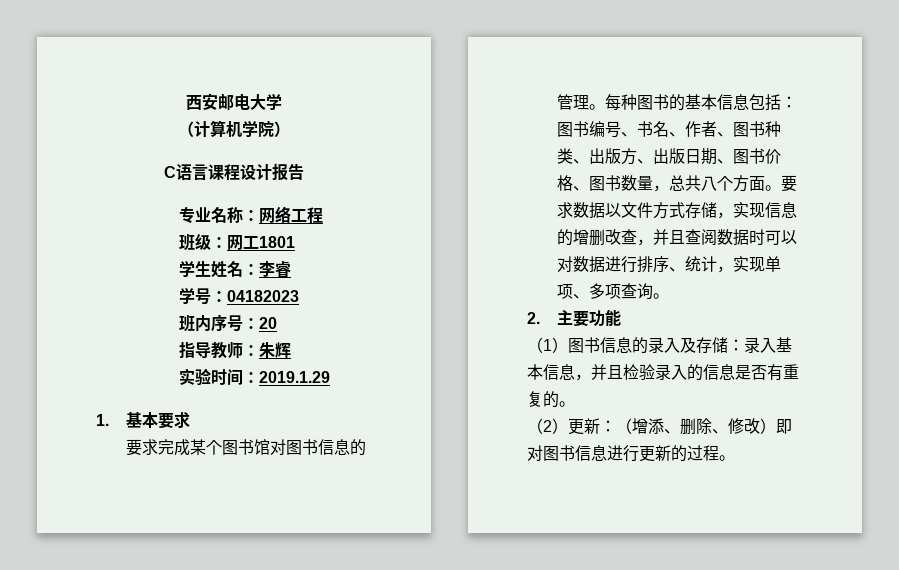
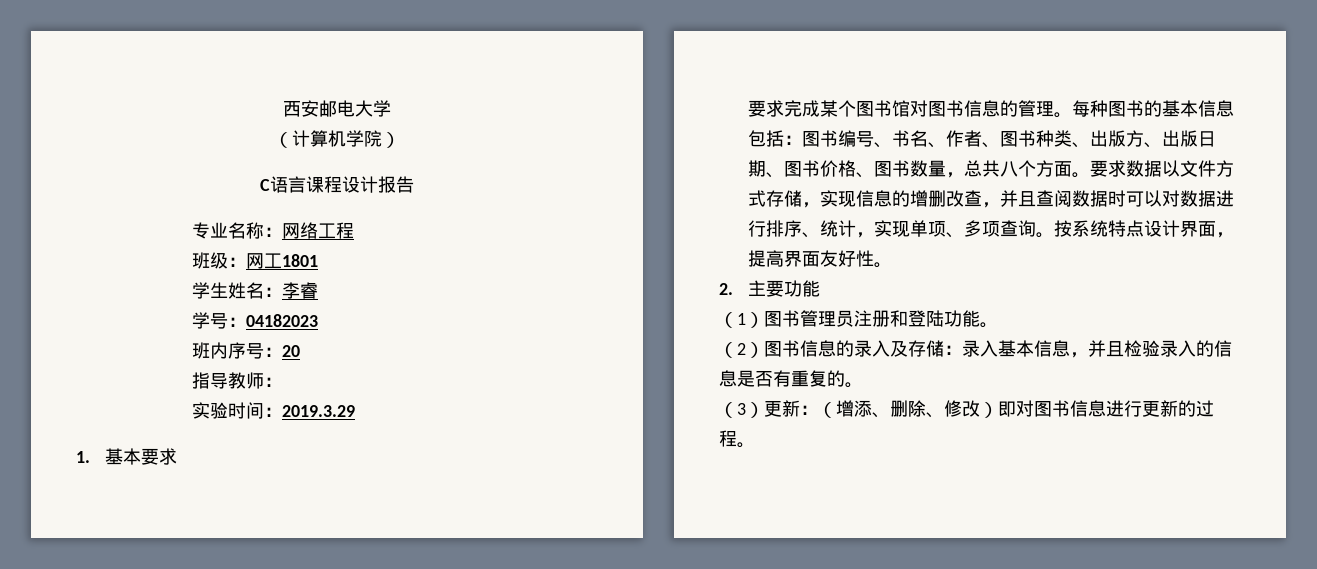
[258,342,291,358] 朱辉 -> (282, 382) none
[258,371,330,383] 2019.1.29 -> [281,405,355,417] 2019.3.29
(669, 296) none -> [1053,220,1234,238] [747,250,892,268] 按系统特点设计界面，提高界面友好性。
(600, 345) none -> [800,310,998,328] [719,340,800,358] 管理员注册和登陆功能。 // （2）图书
[543,420,552,432] 2 -> [737,403,746,415] 3

